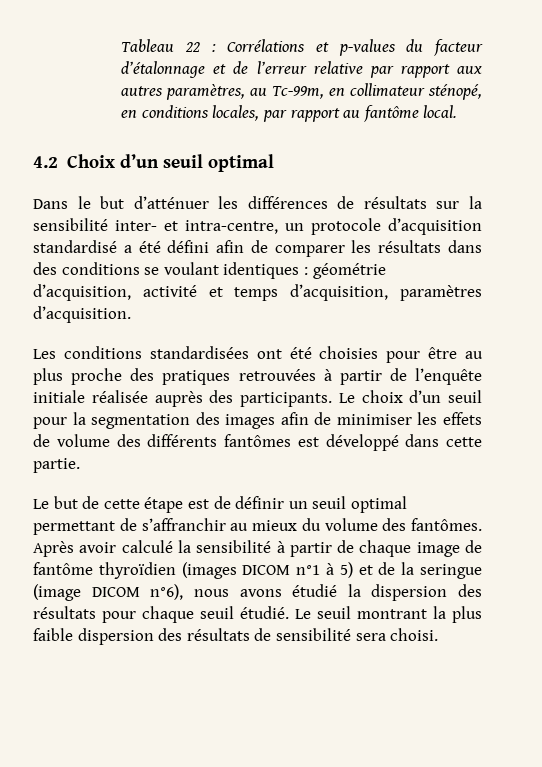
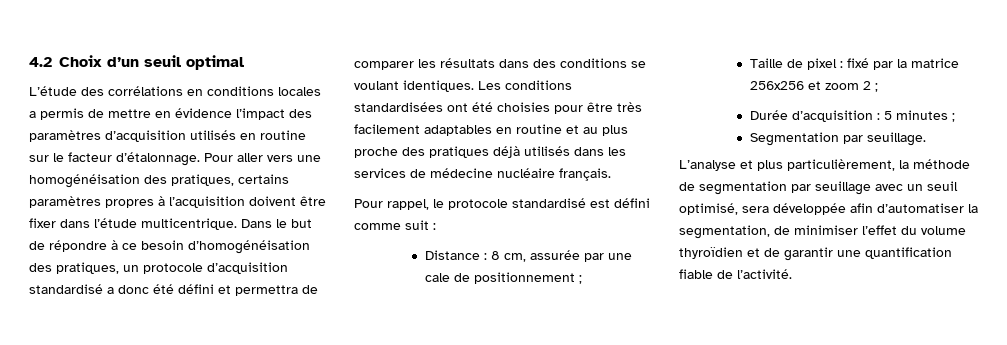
[121,39,483,56] [121,61,482,78] [121,83,482,100] [121,105,458,122] Tableau 22 : Corrélations et p-values du facteur d’étalonnage et de l’erreur relative par rapport aux autres paramètres, au Tc-99m, en collimateur sténopé, en conditions locales, par rapport au fantôme local. // -> (29, 62) none
[33,196,482,209] [33,218,278,234] Dans le but d’atténuer les différences de résultats sur la sensibilité inter- et intra-centre, -> [29,86,321,96] [29,108,312,120] [29,130,306,142] [29,152,321,166] [29,174,289,188] [29,196,326,208] [29,218,312,230] [29,240,310,254] [29,262,119,274] L’étude des corrélations en conditions locales a permis de mettre en évidence l’impact des paramètres d’acquisition utilisés en routine sur le facteur d’étalonnage. Pour aller vers une homogénéisation des pratiques, certains paramètres propres à l’acquisition doivent être fixer dans l’étude multicentrique. Dans le but de répondre à ce besoin d’homogénéisation des pratiques,
(132, 249) none -> [118,285,149,294] donc
[216,240,245,253] afin -> [218,285,298,296] et permettra
[223,262,386,279] [33,284,483,301] [33,306,131,323] identiques : géométrie d’acquisition, activité et temps d’acquisition, paramètres d’acquisition. // -> [403,80,474,92] identiques.
(458, 353) none -> [617,102,642,112] [354,124,579,136] très facilement adaptables en routine et
[238,368,482,385] [33,390,482,407] [33,412,482,429] [33,434,482,451] [33,458,80,473] [33,496,407,513] [33,518,482,535] [33,540,482,557] [33,562,483,579] [33,584,482,601] [33,606,482,623] [33,628,439,645] retrouvées à partir de l’enquête initiale réalisée auprès des participants. Le choix d’un seuil pour la segmentation des images afin de minimiser les effets de volume des différents fantômes est développé dans cette partie. // Le but de cette étape est de définir un seuil optimal permettant de s’affranchir au mieux du volume des fantômes. Après avoir calculé la sensibilité à partir de chaque image de fantôme thyroïdien (images DICOM n°1 à 5) et de la seringue (image DICOM n°6), nous avons étudié la dispersion des résultats pour chaque seuil étudié. Le seuil montrant la plus faible dispersion des résultats de sensibilité sera choisi. -> [493,146,626,158] [354,168,611,181] [354,198,650,210] [354,220,436,230] [424,250,632,262] [424,272,582,284] [749,58,959,70] [749,81,878,92] [749,110,955,122] [749,132,926,146] [679,159,970,171] [679,181,958,195] [679,203,978,215] [679,225,966,239] [679,247,952,261] [679,269,792,279] déjà utilisés dans les services de médecine nucléaire français. // Pour rappel, le protocole standardisé est défini comme suit : // Distance : 8 cm, assurée par une cale de positionnement ; // Taille de pixel : fixé par la matrice 256x256 et zoom 2 ; // Durée d’acquisition : 5 minutes ; // Segmentation par seuillage. // L’analyse et plus particulièrement, la méthode de segmentation par seuillage avec un seuil optimisé, sera développée afin d’automatiser la segmentation, de minimiser l’effet du volume thyroïdien et de garantir une quantification fiable de l’activité.

